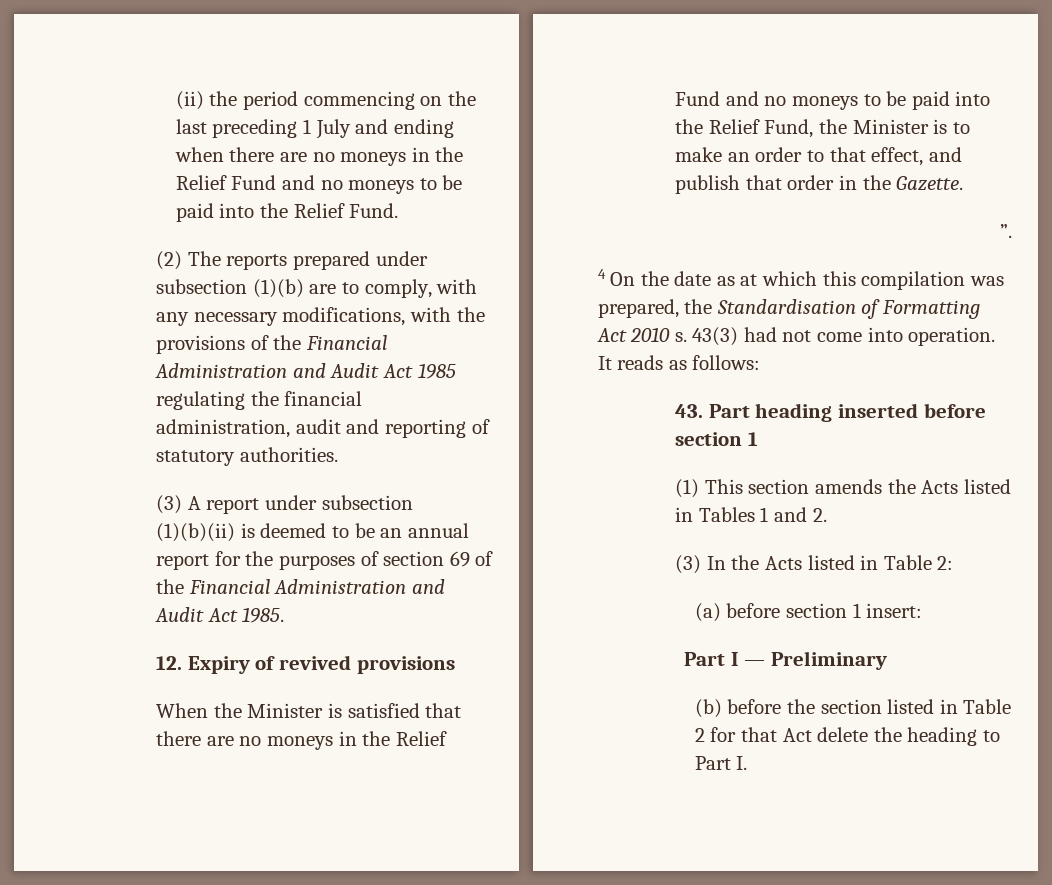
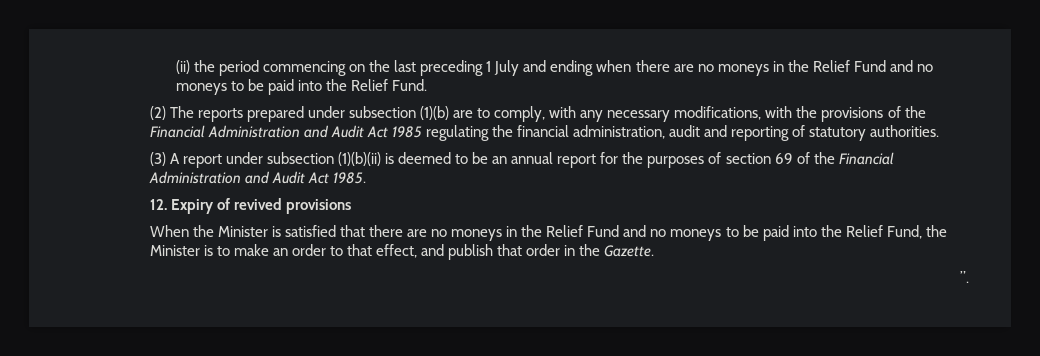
[597,269,1004,290] [597,299,980,319] [596,327,996,346] [597,355,761,370] [675,403,986,422] [675,432,758,446] [675,479,1011,498] [675,507,827,522] [675,555,954,574] [694,603,923,622] [684,651,887,670] [694,699,1012,718] [694,727,1000,746] [694,756,748,770] // 4 On the date as at which this compilation was prepared, the Standardisation of Formatting Act 2010 s. 43(3) had not come into operation. It reads as follows: // 43. Part heading inserted before section 1 // (1) This section amends the Acts listed in Tables 1 and 2. // (3) In the Acts listed in Table 2: // (a) before section 1 insert: // Part I — Preliminary // (b) before the section listed in Table 2 for that Act delete the heading to Part I. -> (969, 277) none

